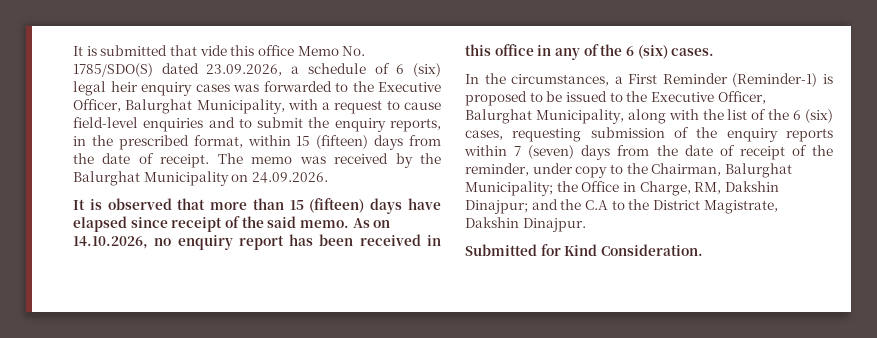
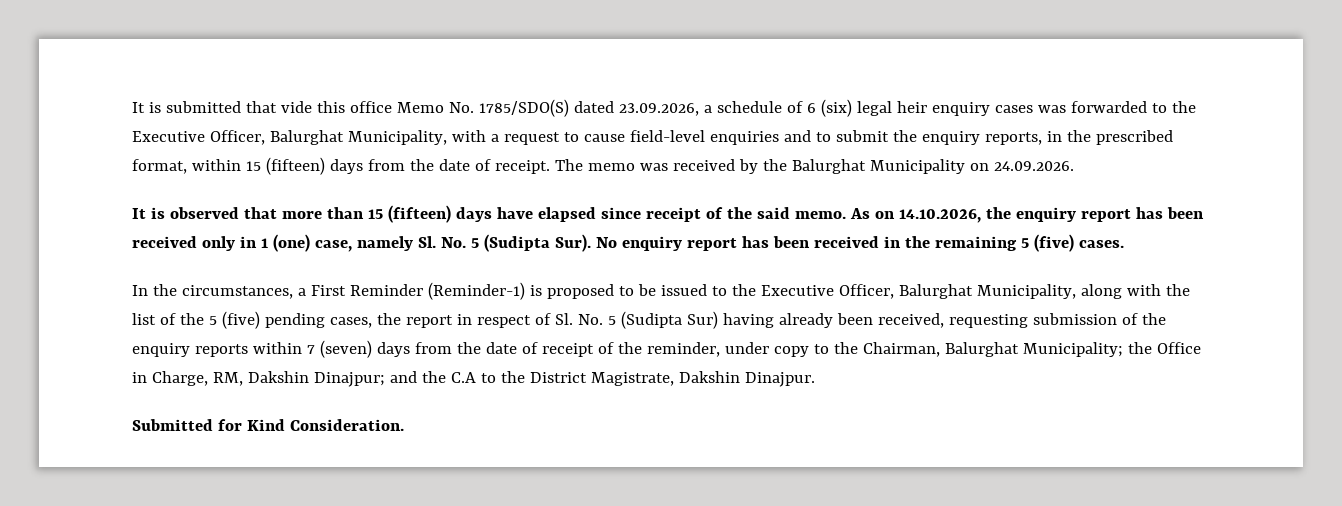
[154,238,172,246] no -> [985,207,1204,222] [132,234,617,252] the enquiry report has been received only in 1 (one) case, namely Sl. No. 5 (Sudipta Sur). No
[465,44,668,60] this office in any of the 6 (six) -> [904,234,1074,252] the remaining 5 (five)
[793,109,834,123] [465,130,503,140] 6 (six) cases, -> [208,311,944,329] 5 (five) pending cases, the report in respect of Sl. No. 5 (Sudipta Sur) having already been received,

